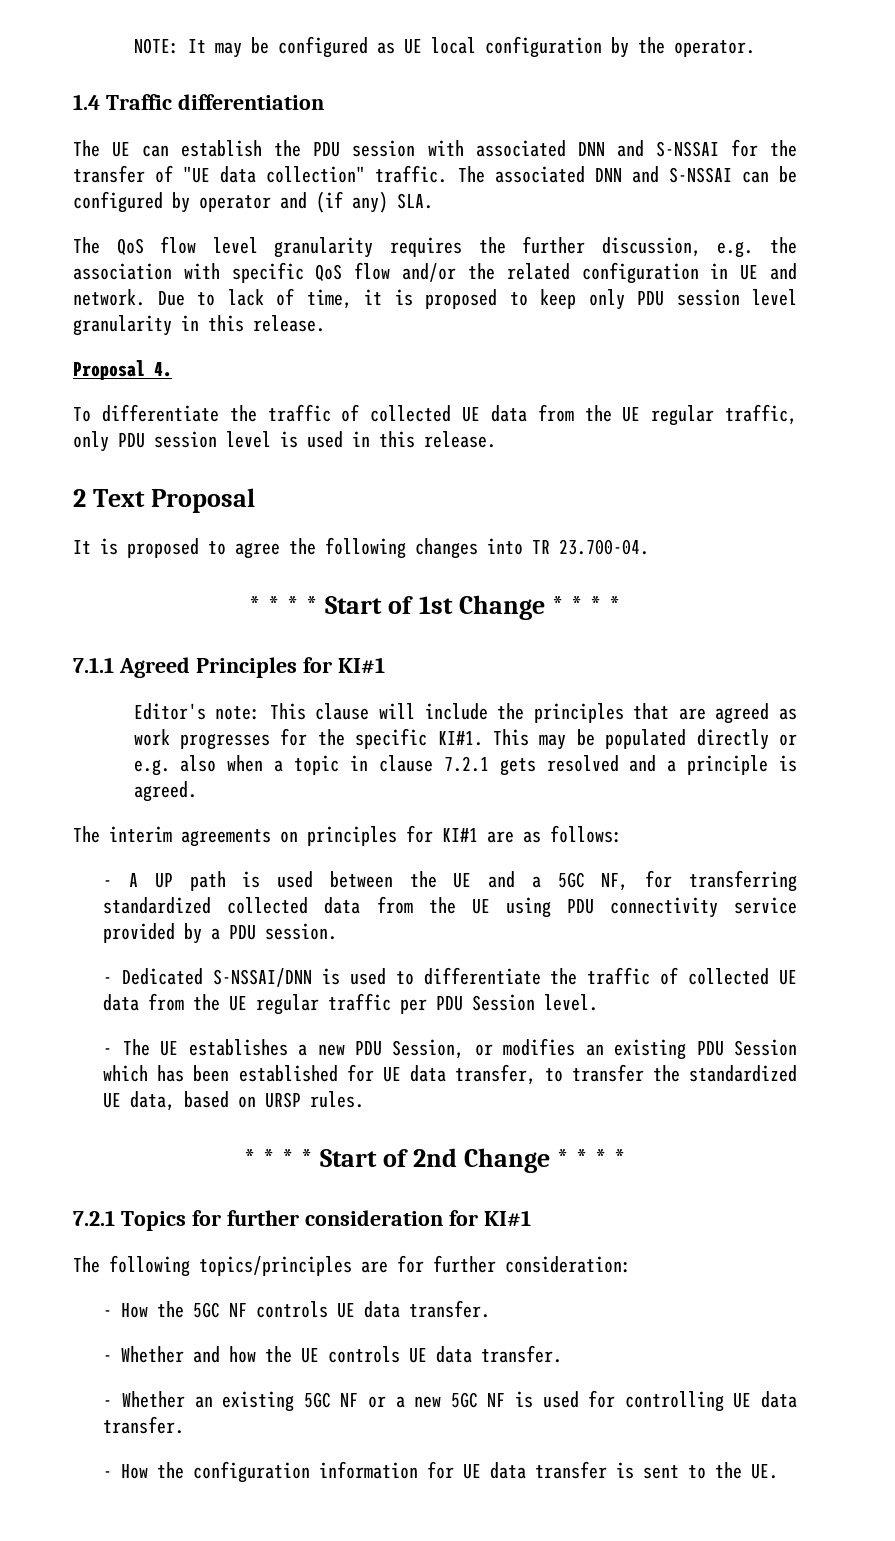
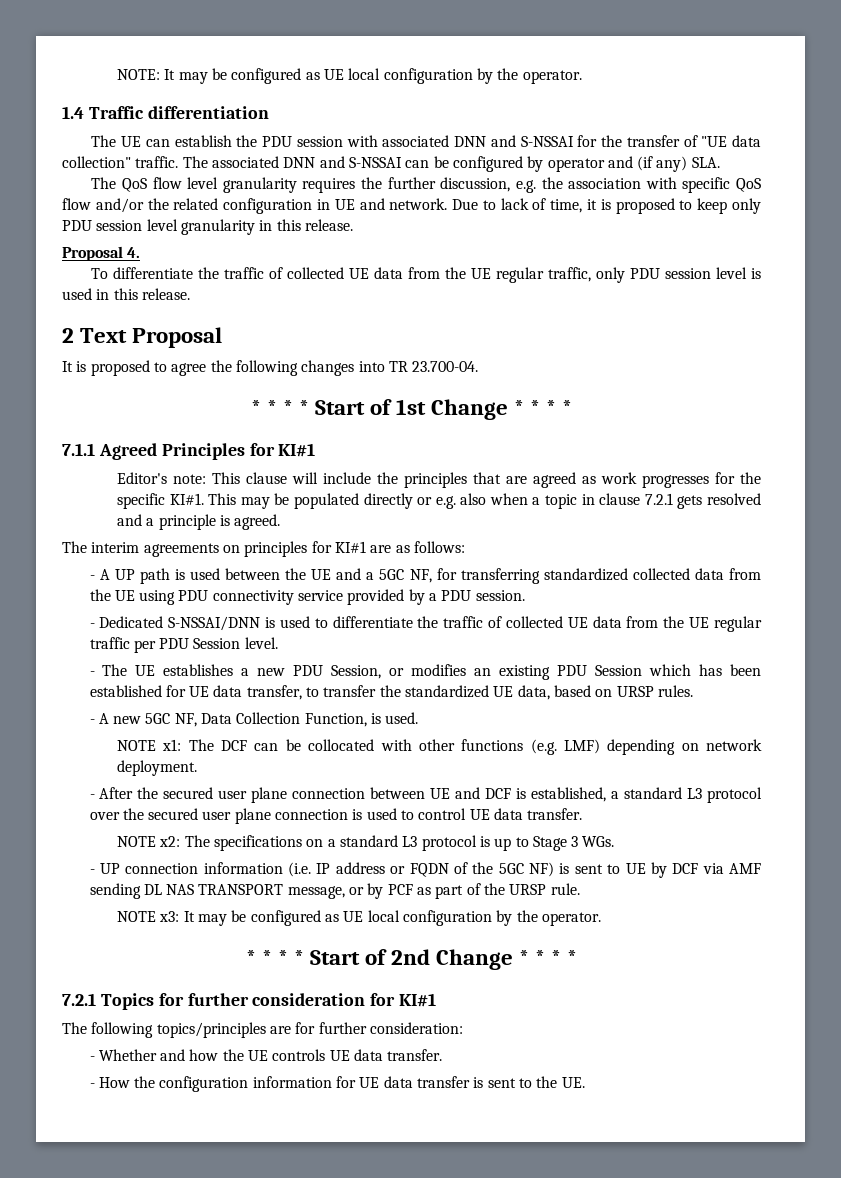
(365, 1099) none -> [89,712,419,727] [117,739,762,755] [117,760,198,776] [89,787,763,803] [89,808,583,824] [117,835,615,851] [89,862,761,878] [89,883,580,899] [117,910,601,926] // - A new 5GC NF, Data Collection Function, is used. // NOTE x1: The DCF can be collocated with other functions (e.g. LMF) depending on network deployment. // - After the secured user plane connection between UE and DCF is established, a standard L3 protocol over the secured user plane connection is used to control UE data transfer. // NOTE x2: The specifications on a standard L3 protocol is up to Stage 3 WGs. // - UP connection information (i.e. IP address or FQDN of the 5GC NF) is sent to UE by DCF via AMF sending DL NAS TRANSPORT message, or by PCF as part of the URSP rule. // NOTE x3: It may be configured as UE local configuration by the operator.
[103,1300,491,1318] // - How the 5GC NF controls UE data transfer. -> (463, 1028) none
[103,1390,797,1412] [103,1416,185,1434] // - Whether an existing 5GC NF or a new 5GC NF is used for controlling UE data transfer. -> (443, 1055) none

